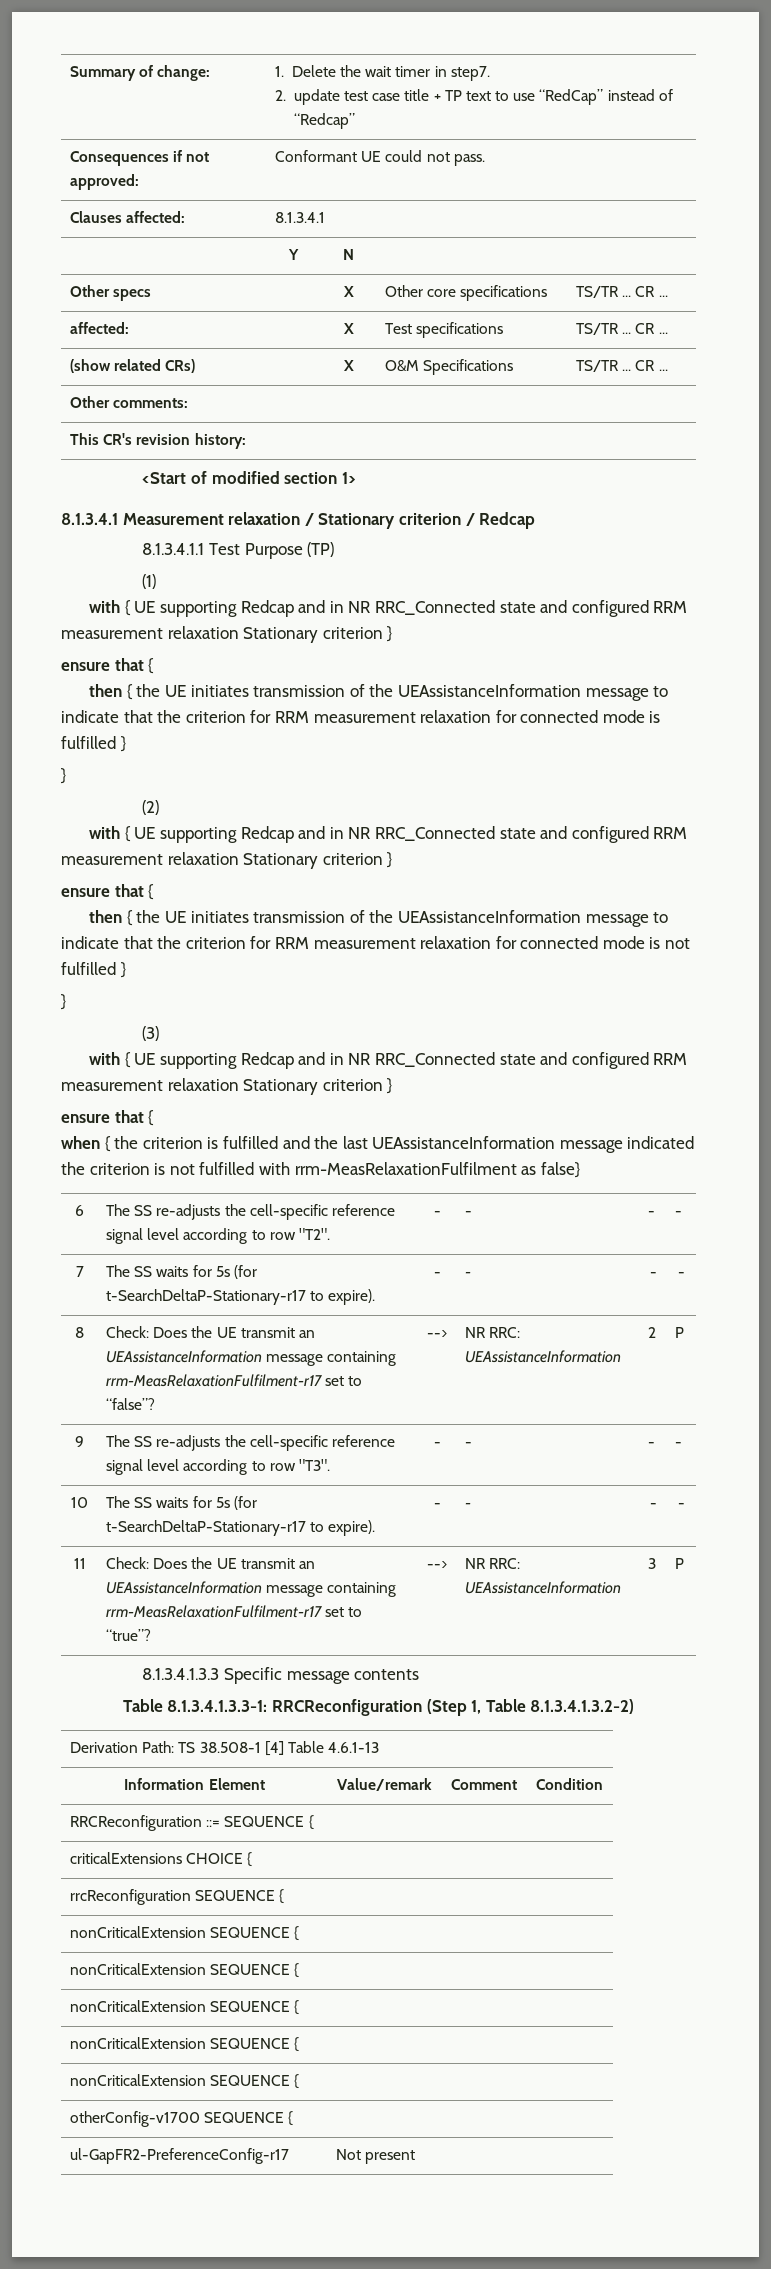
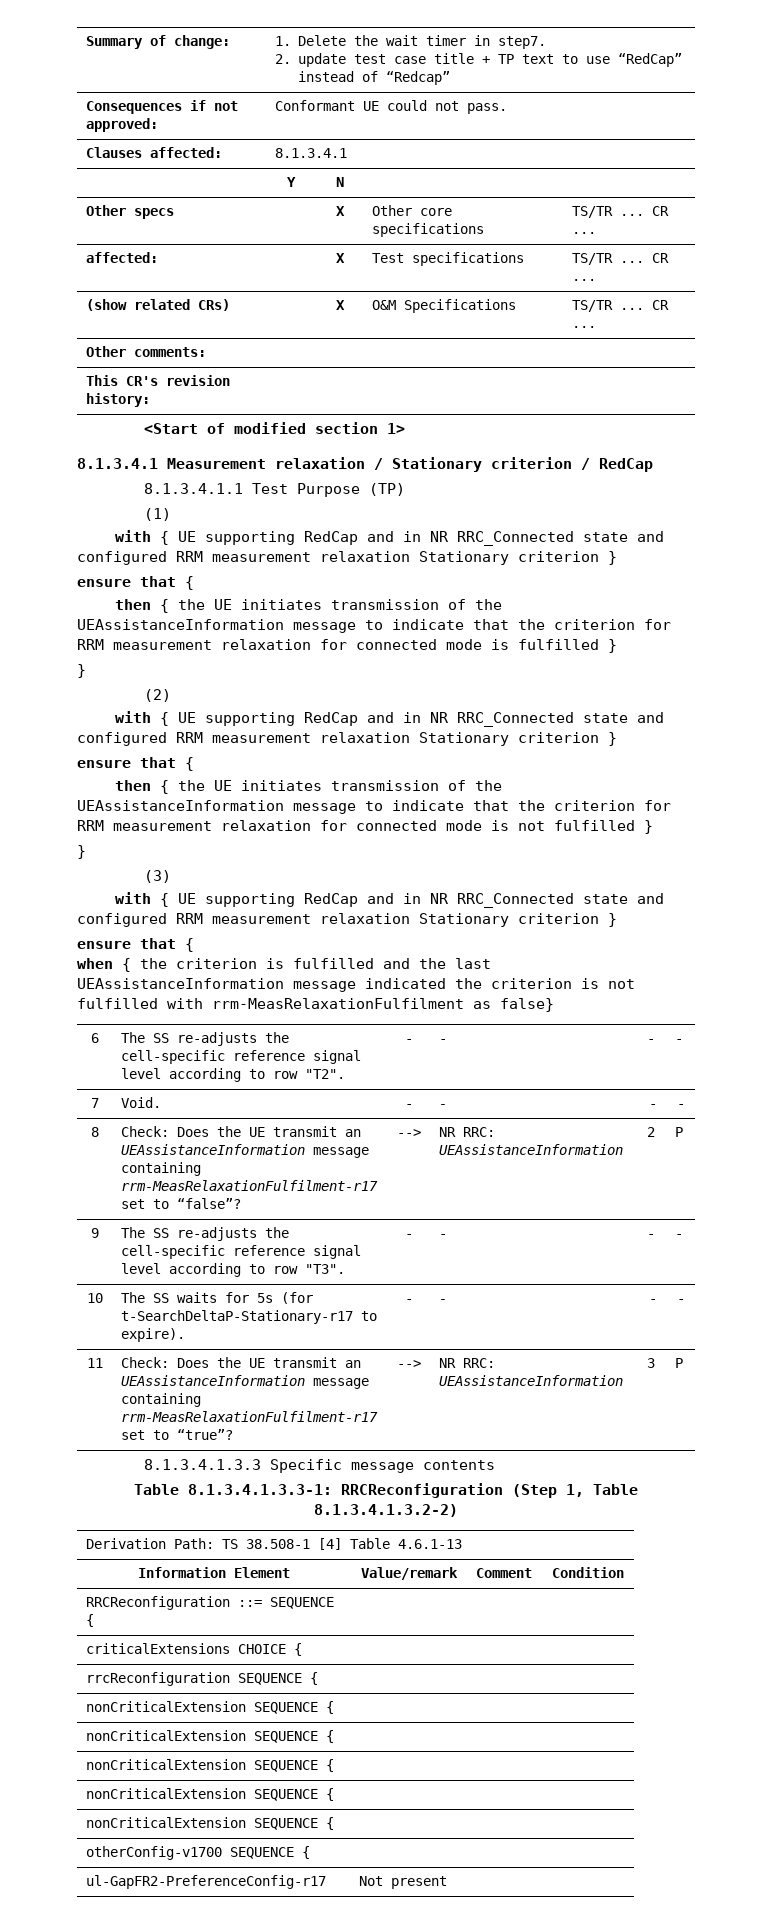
[479,512,536,529] Redcap -> [599,458,653,472] RedCap
[240,600,294,617] Redcap -> [303,531,358,545] RedCap
[240,826,294,843] Redcap -> [303,712,358,726] RedCap
[240,1052,294,1069] Redcap -> [303,893,358,907] RedCap
[106,1265,257,1279] [106,1289,376,1305] The SS waits for 5s (for t-SearchDeltaP-Stationary-r17 to expire). -> [121,1097,162,1108] Void.

